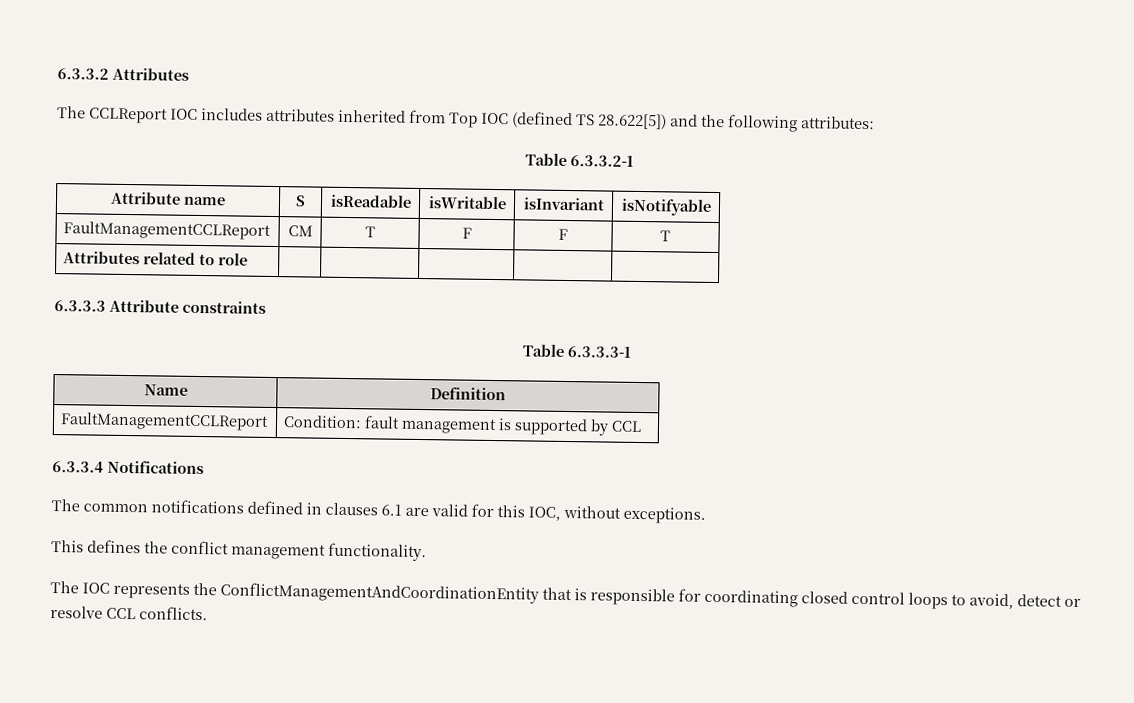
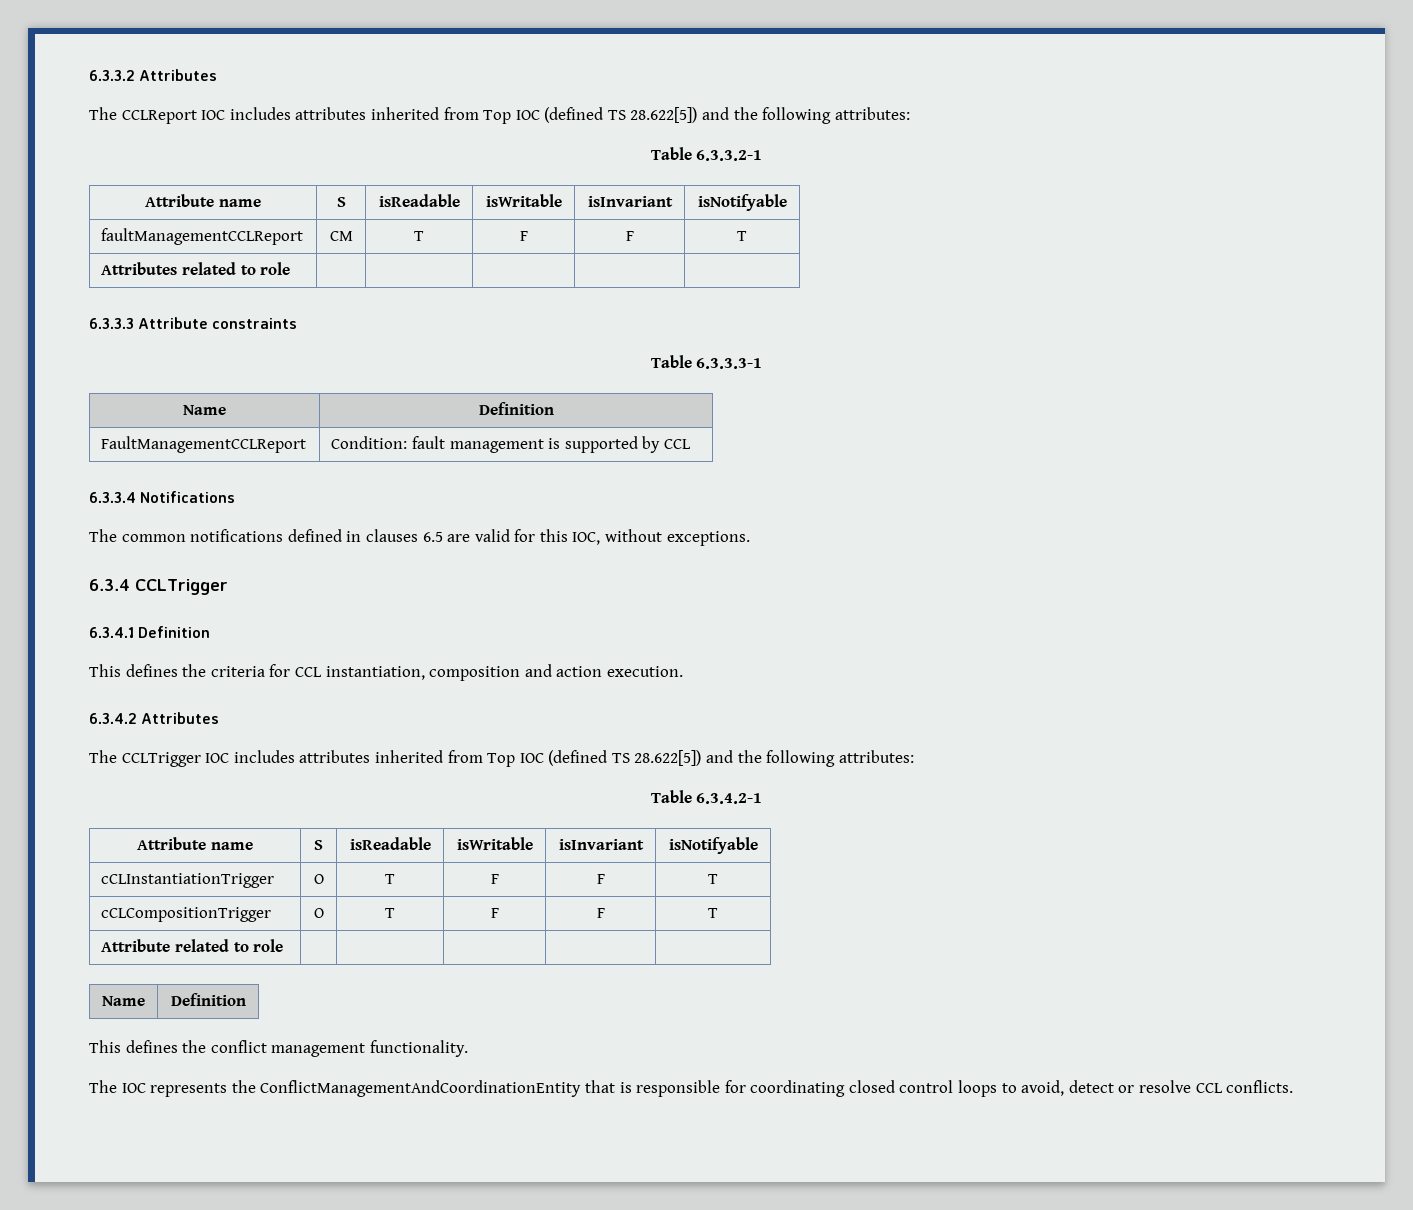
[63,221,272,240] FaultManagementCCLReport -> [101,228,304,245] faultManagementCCLReport
[381,504,402,516] 6.1 -> [422,532,443,542] 6.5
(706, 515) none -> [89,579,228,595] [89,626,211,638] [89,664,683,681] [89,712,220,724] [89,750,914,767] [650,790,763,804] [137,837,253,850] [314,840,323,850] [349,837,431,850] [456,837,533,850] [558,839,644,850] [668,837,758,854] [101,873,275,888] [313,874,324,884] [385,874,395,884] [490,874,499,884] [596,874,605,884] [708,874,718,884] [101,907,272,922] [313,908,324,918] [385,908,395,918] [490,908,499,918] [596,908,605,918] [708,908,718,918] [101,939,284,952] [102,996,145,1006] [170,993,246,1006] // 6.3.4 CCLTrigger // 6.3.4.1 Definition // This defines the criteria for CCL instantiation, composition and action execution. // 6.3.4.2 Attributes // The CCLTrigger IOC includes attributes inherited from Top IOC (defined TS 28.622[5]) and the following attributes: // Table 6.3.4.2-1 // Attribute name | S | isReadable | isWritable | isInvariant | isNotifyable // cCLInstantiationTrigger | O | T | F | F | T // cCLCompositionTrigger | O | T | F | F | T // Attribute related to role | | | | | // Name | Definition

